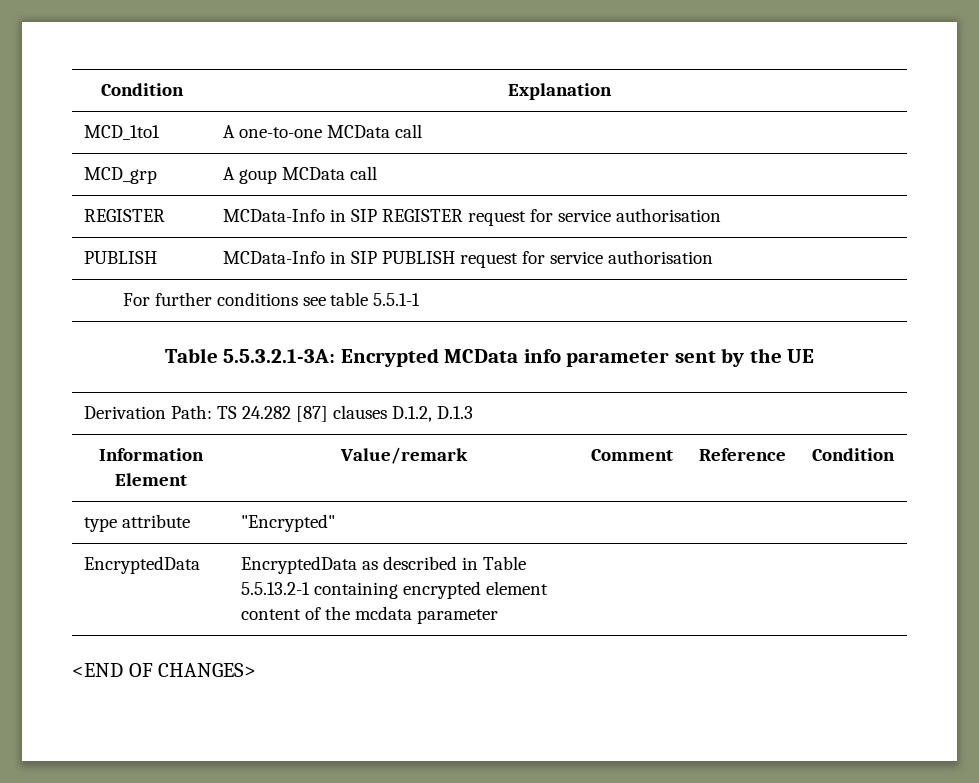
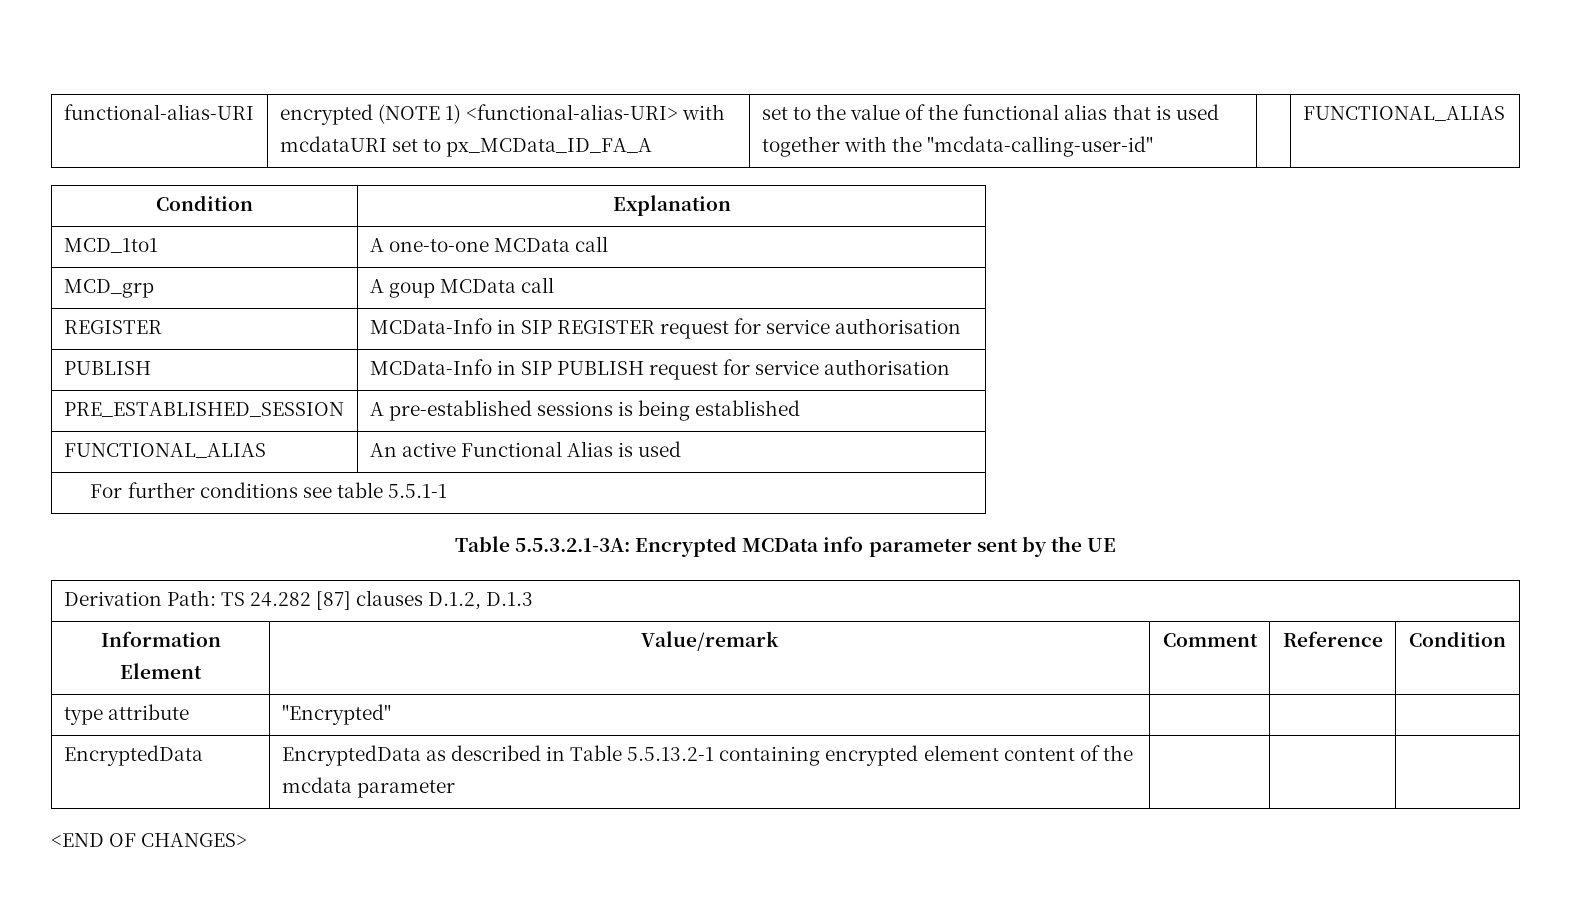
(101, 89) none -> [63,104,254,120] [279,104,726,125] [279,136,652,157] [761,104,1219,120] [761,136,1153,157] [1302,106,1505,121] functional-alias-URI | encrypted (NOTE 1) <functional-alias-URI> with mcdataURI set to px_MCData_ID_FA_A | set to the value of the functional alias that is used together with the "mcdata-calling-user-id" | | FUNCTIONAL_ALIAS //
(714, 257) none -> [63,402,344,417] [369,400,801,421] [63,443,266,458] [369,441,682,457] // PRE_ESTABLISHED_SESSION | A pre-established sessions is being established // FUNCTIONAL_ALIAS | An active Functional Alias is used

